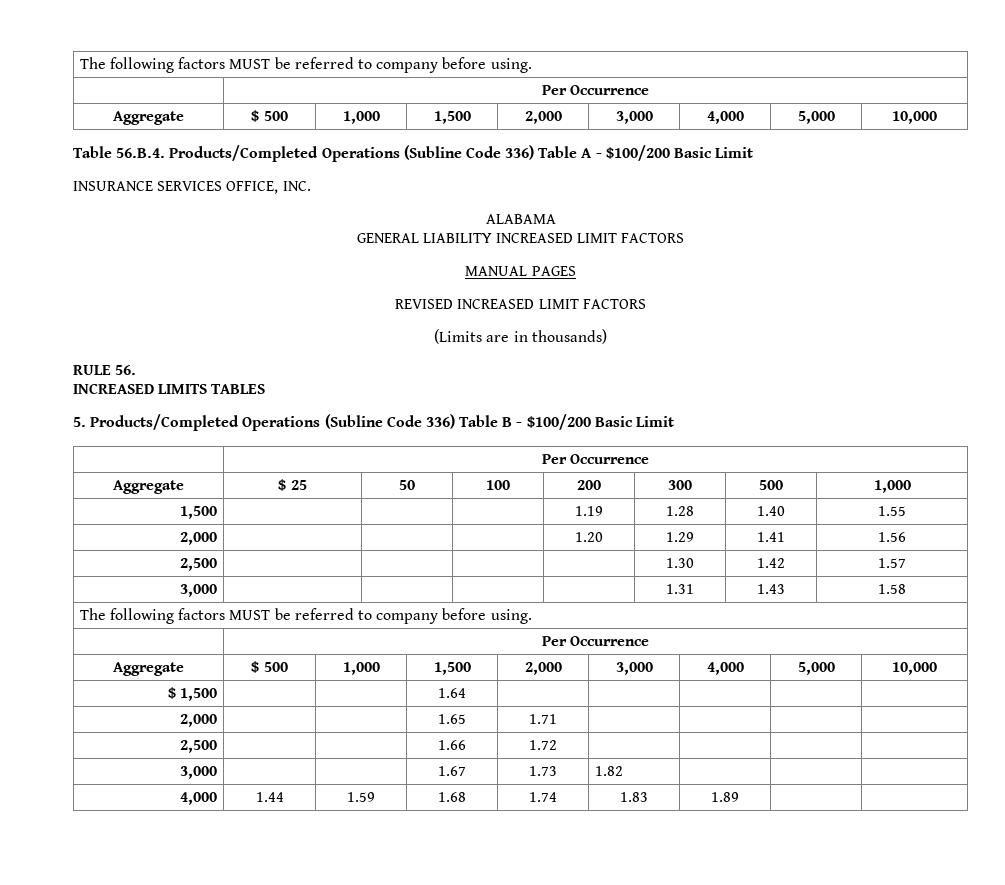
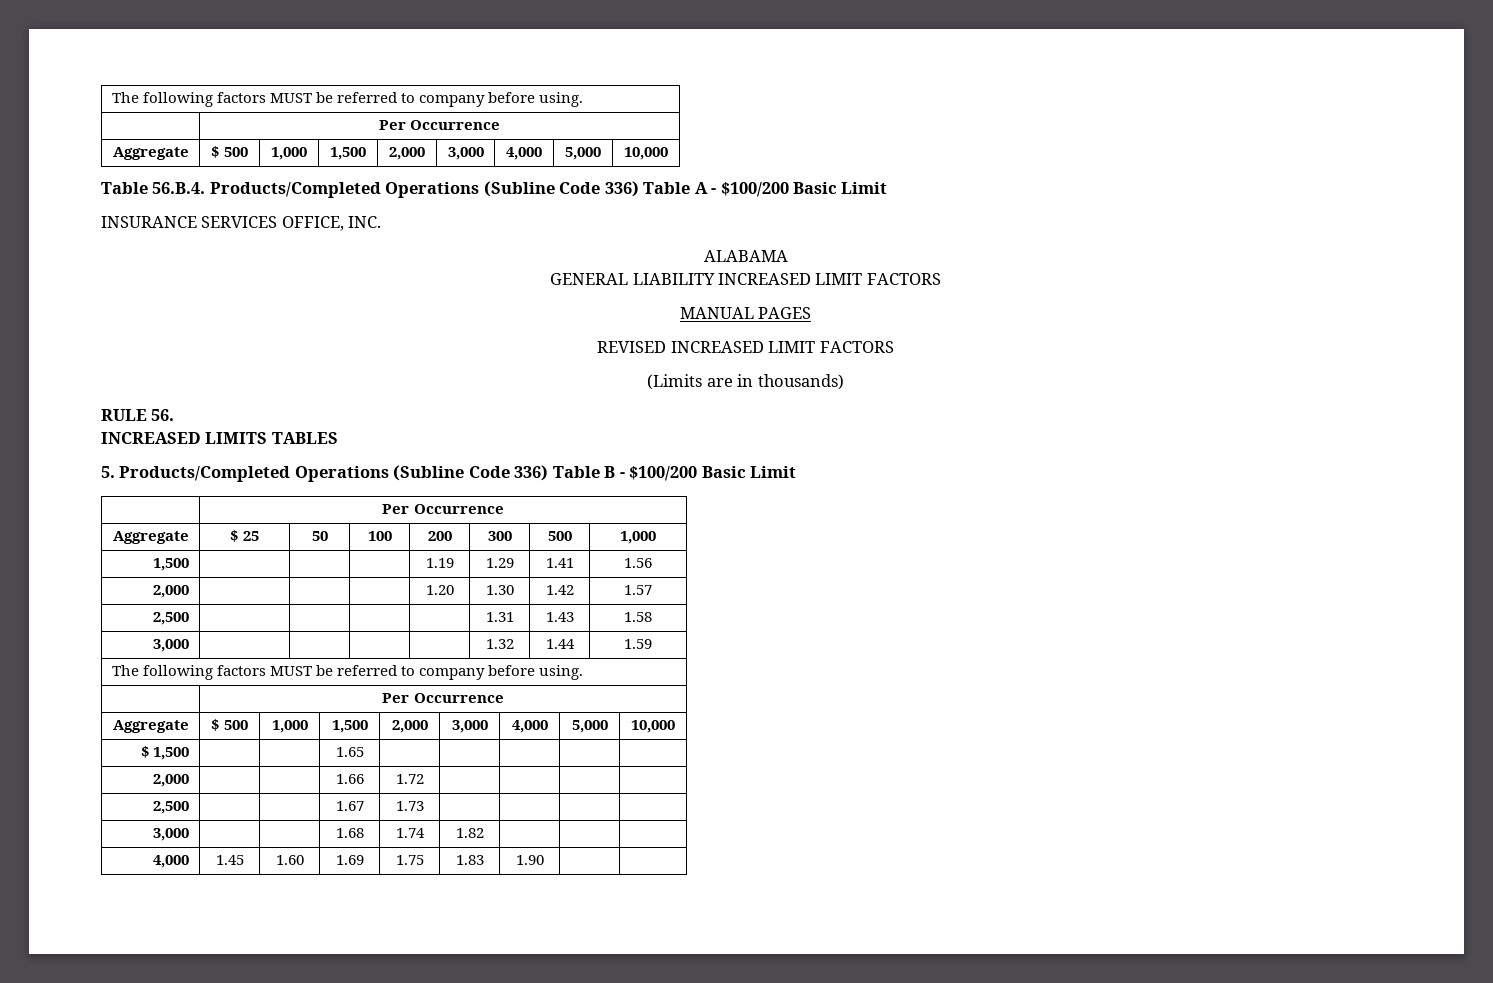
[666,506,694,516] [757,506,785,516] [878,506,906,516] 1.28 | 1.40 | 1.55 -> [485,558,514,568] [545,558,574,568] [624,558,652,568] 1.29 | 1.41 | 1.56
[666,532,694,542] [757,532,785,542] [878,532,906,542] [180,558,218,571] | 1.29 | 1.41 | 1.56 // 2,500 | | | | -> (454, 590) none
[180,584,218,597] 3,000 -> [153,612,190,625] 2,500
(906, 589) none -> [153,639,190,652] [485,639,514,649] [545,639,575,649] [624,639,652,649] // 3,000 | | | | | 1.32 | 1.44 | 1.59
[438,688,466,698] [180,714,218,727] [438,714,466,724] [529,714,557,724] [180,740,218,753] 1.64 | | | | | // 2,000 | | | 1.65 | 1.71 | | | | // 2,500 | | -> [335,747,364,757] [153,774,190,787] 1.65 | | | | | // 2,000 | |
[180,766,218,779] 3,000 -> [153,801,190,814] 2,500
(557, 771) none -> [153,828,190,841] [335,828,364,838] [395,828,425,838] | | | // 3,000 | | | 1.68 | 1.74 |
[255,792,284,802] [347,792,375,802] [438,792,466,802] [529,792,557,802] 1.44 | 1.59 | 1.68 | 1.74 -> [215,855,244,865] [275,855,304,865] [335,855,364,865] [395,855,424,865] 1.45 | 1.60 | 1.69 | 1.75
[711,792,739,802] 1.89 -> [515,855,544,865] 1.90

